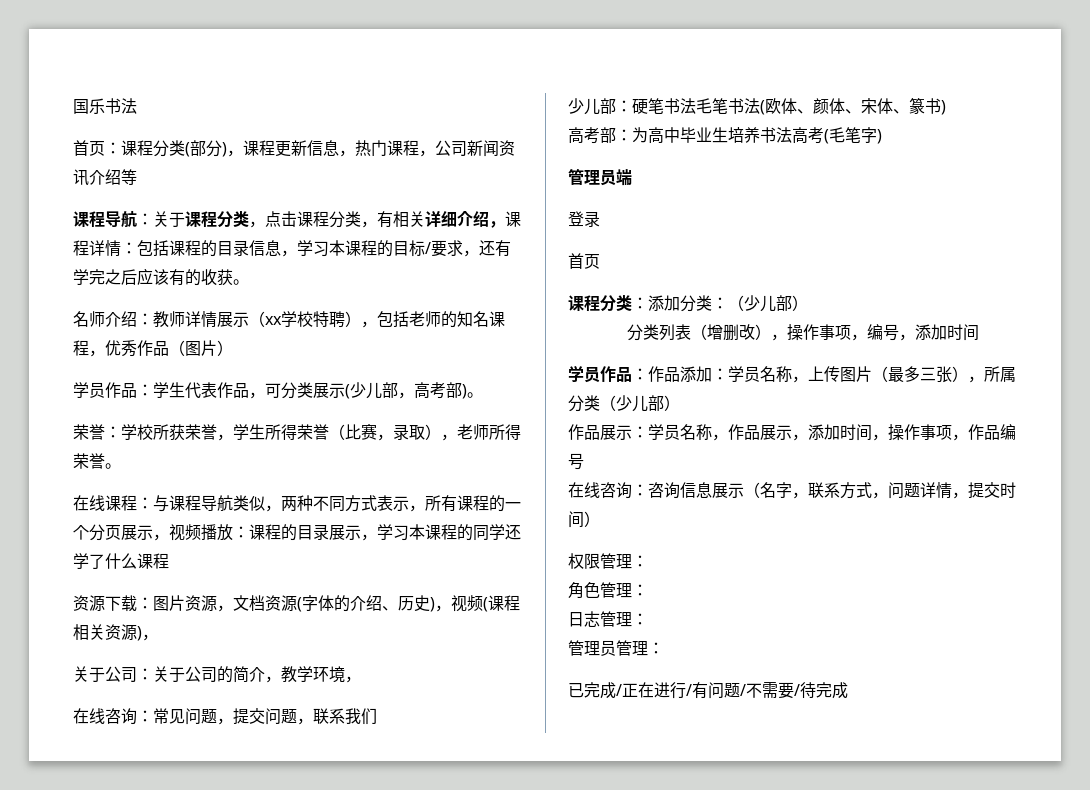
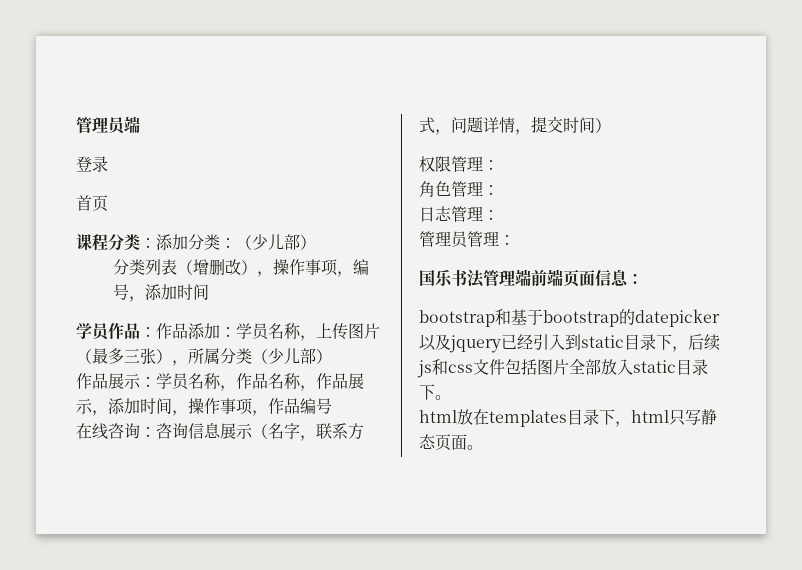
[73,98,137,114] [73,140,515,157] [73,169,137,186] [73,210,521,228] [73,240,511,257] [73,268,249,286] [73,311,505,328] [73,340,233,357] [73,382,483,399] [73,423,521,441] [73,453,121,469] [73,495,521,512] [73,524,521,541] [73,553,169,569] [73,595,520,612] [73,624,158,641] [73,666,361,683] [73,708,377,725] [568,98,946,115] [568,127,882,144] 国乐书法 // 首页：课程分类(部分)，课程更新信息，热门课程，公司新闻资讯介绍等 // 课程导航：关于课程分类，点击课程分类，有相关详细介绍，课程详情：包括课程的目录信息，学习本课程的目标/要求，还有学完之后应该有的收获。 // 名师介绍：教师详情展示（xx学校特聘），包括老师的知名课程，优秀作品（图片） // 学员作品：学生代表作品，可分类展示(少儿部，高考部)。 // 荣誉：学校所获荣誉，学生所得荣誉（比赛，录取），老师所得荣誉。 // 在线课程：与课程导航类似，两种不同方式表示，所有课程的一个分页展示，视频播放：课程的目录展示，学习本课程的同学还学了什么课程 // 资源下载：图片资源，文档资源(字体的介绍、历史)，视频(课程相关资源)， // 关于公司：关于公司的简介，教学环境， // 在线咨询：常见问题，提交问题，联系我们 // 少儿部：硬笔书法毛笔书法(欧体、颜体、宋体、篆书) // 高考部：为高中毕业生培养书法高考(毛笔字) // -> (76, 125) none
(760, 432) none -> [268,373,348,391] 名称，作品
[568,682,848,699] 已完成/正在进行/有问题/不需要/待完成 -> [419,269,643,288] [419,309,720,327] [419,334,720,353] [417,359,708,378] [419,384,451,400] [419,409,717,427] [419,434,483,451] 国乐书法管理端前端页面信息： // bootstrap和基于bootstrap的datepicker以及jquery已经引入到static目录下，后续js和css文件包括图片全部放入static目录下。 // html放在templates目录下，html只写静态页面。

